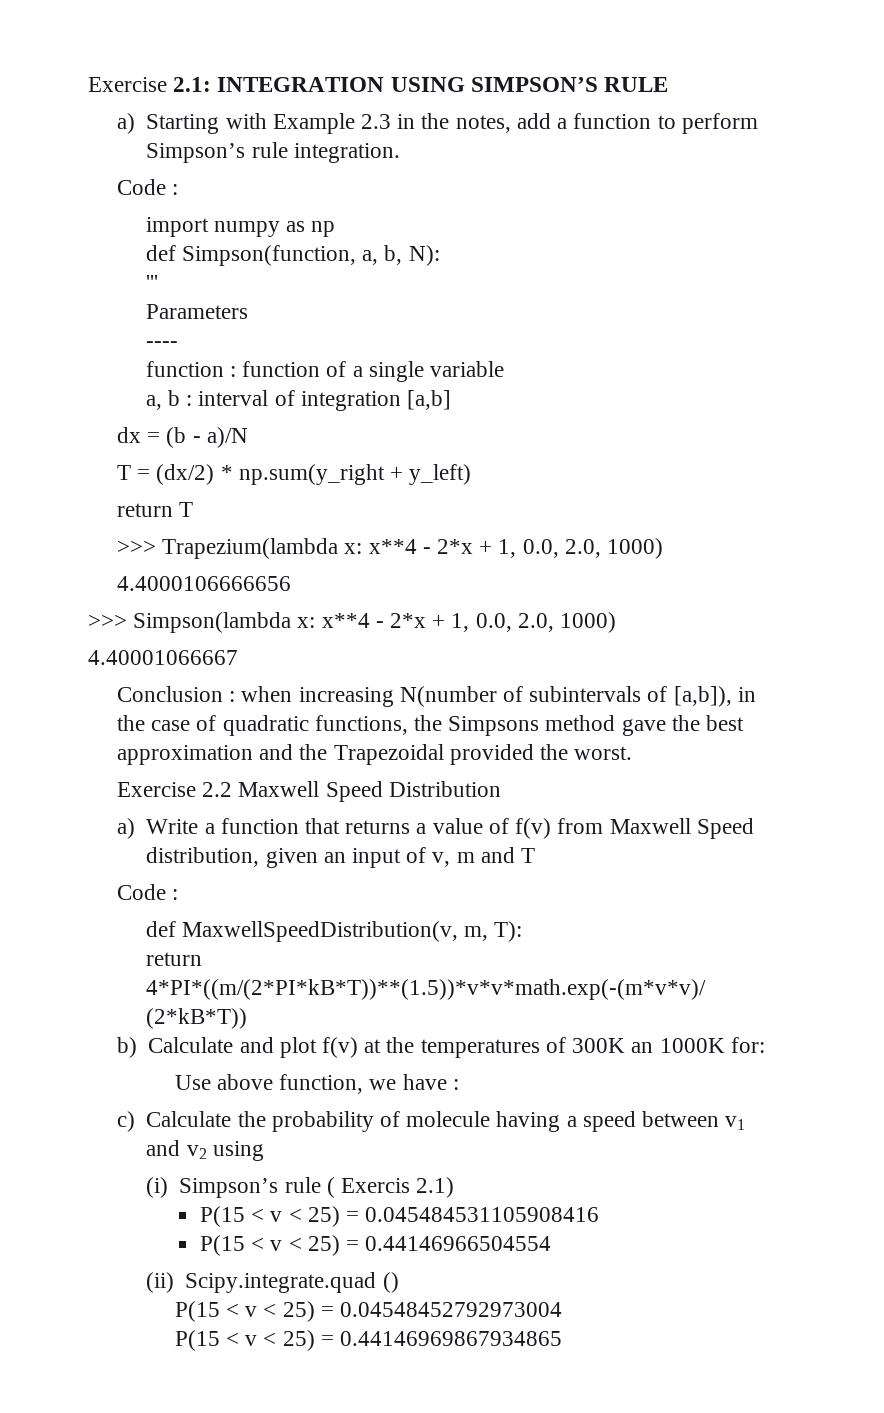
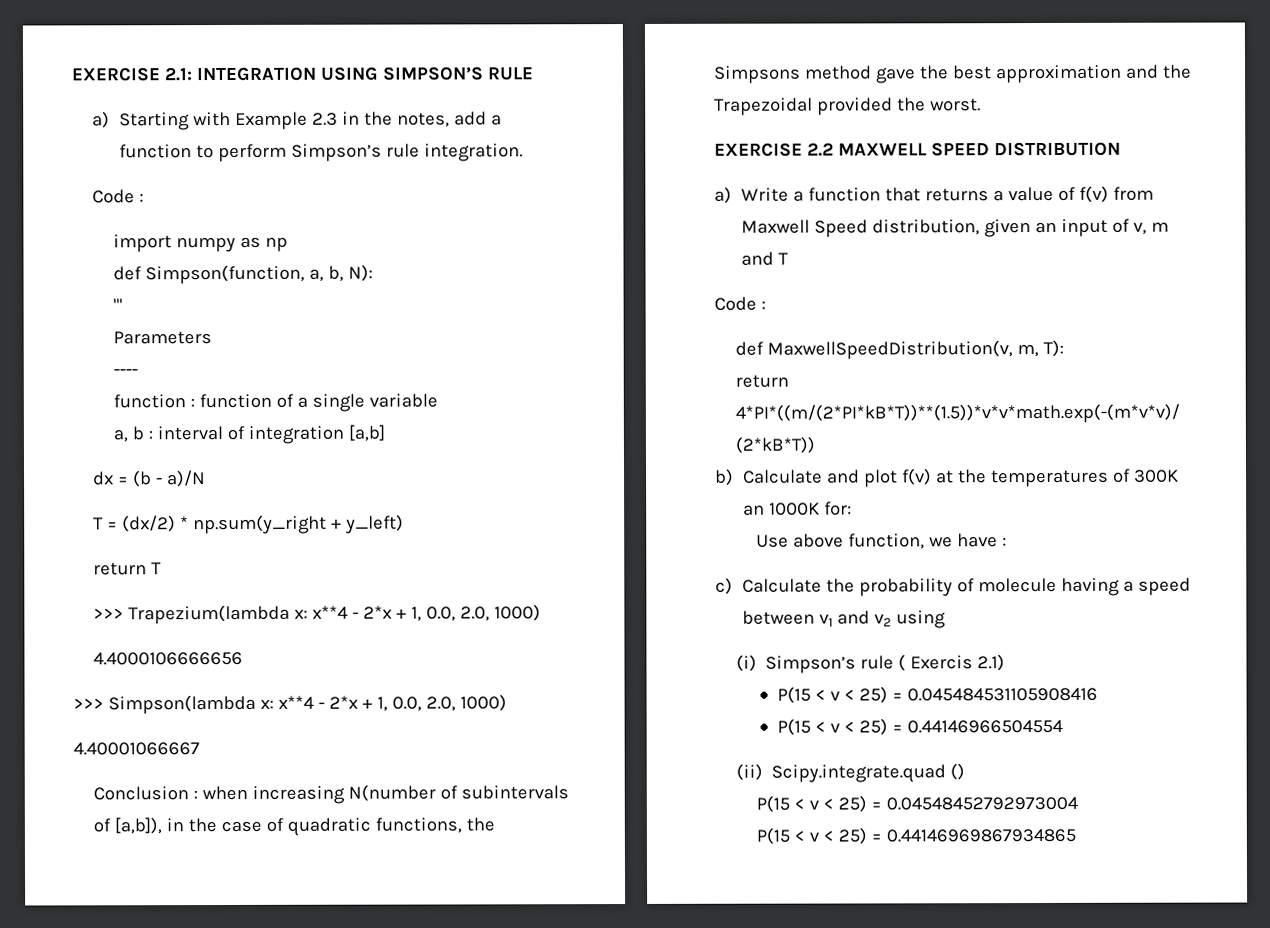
[88,77,167,92] Exercise -> [72,67,161,82] EXERCISE
[116,781,501,802] Exercise 2.2 Maxwell Speed Distribution -> [714,141,1122,157] EXERCISE 2.2 MAXWELL SPEED DISTRIBUTION

